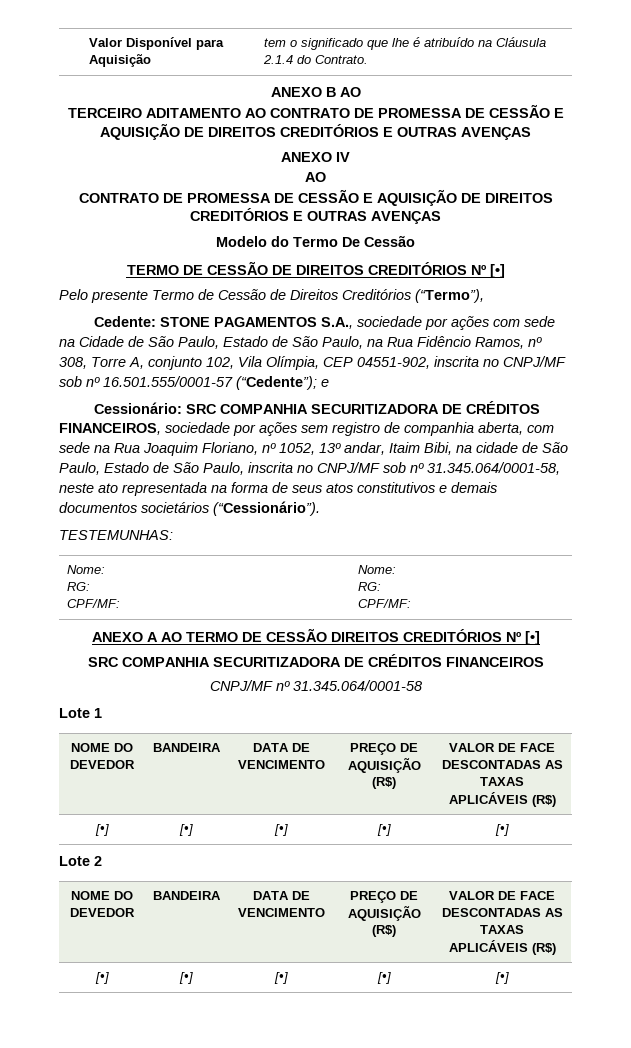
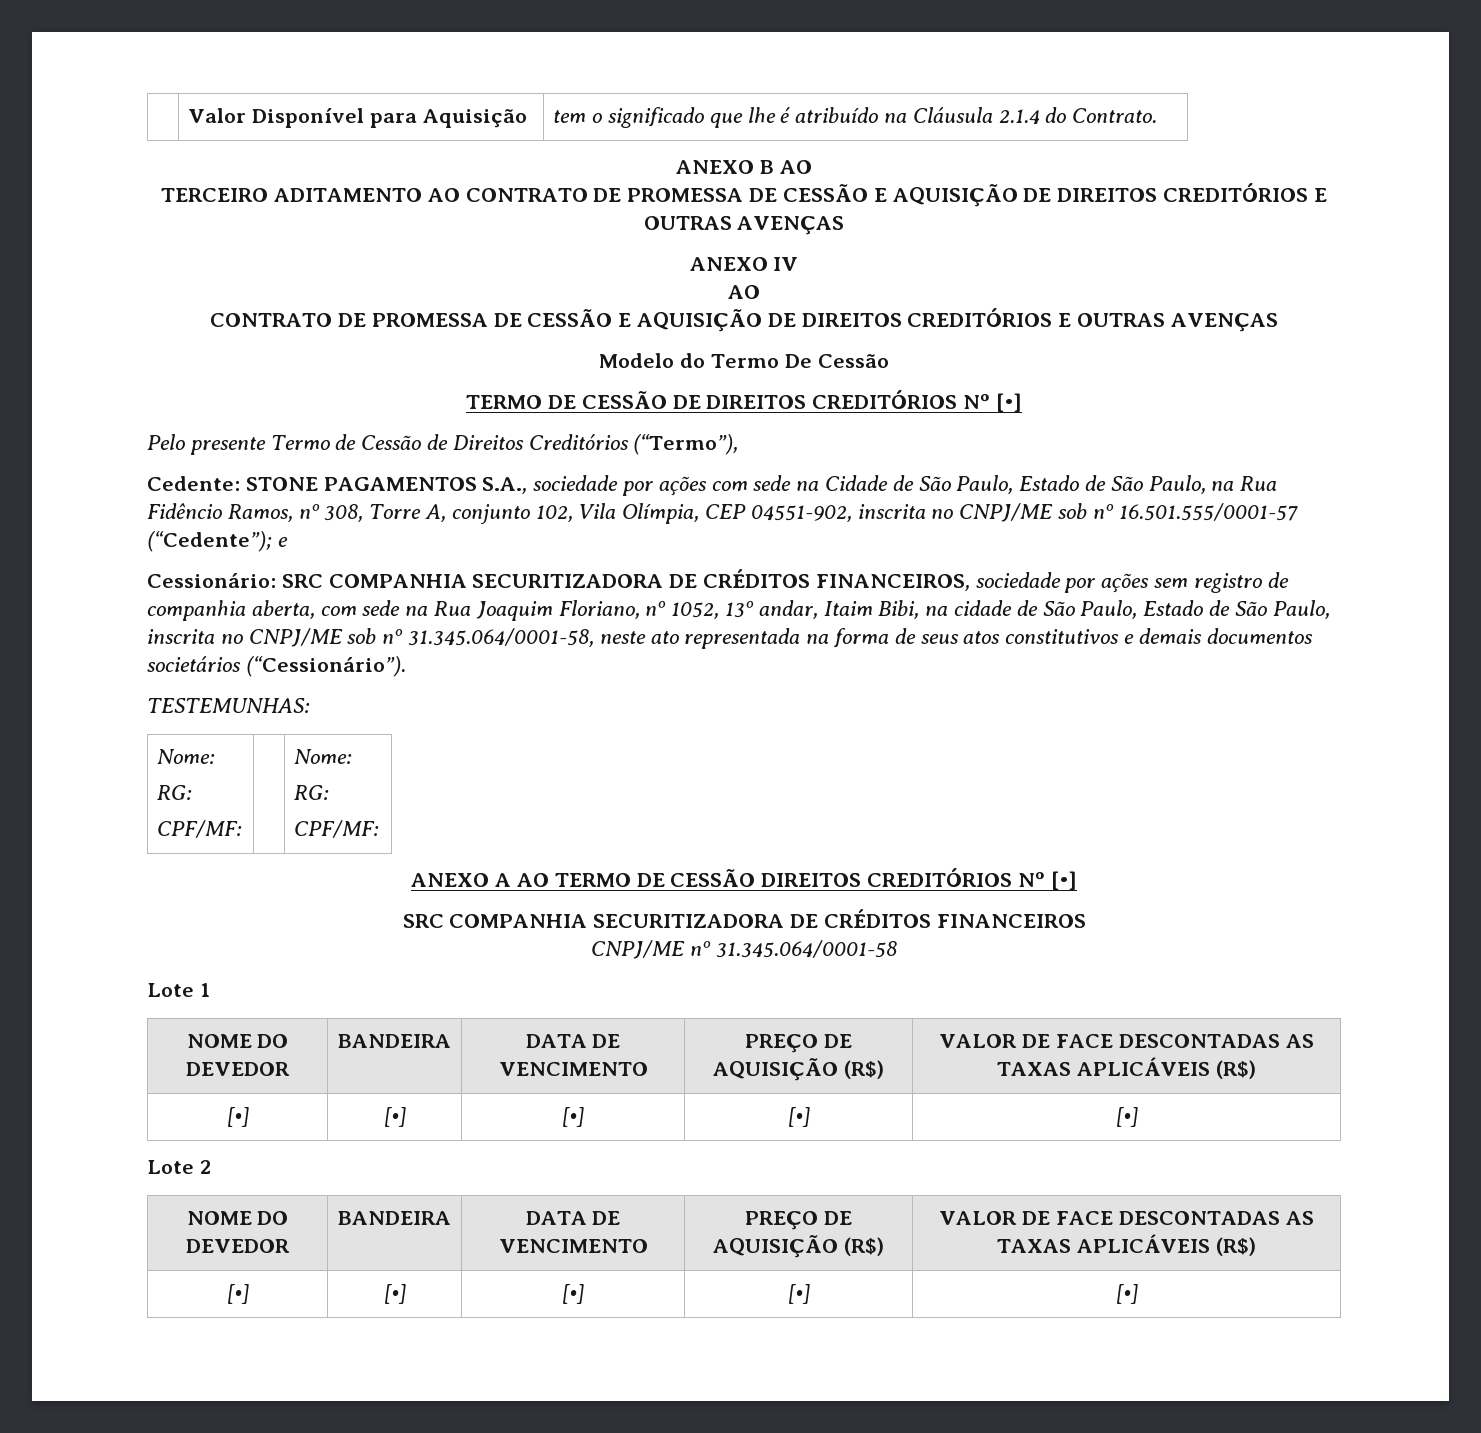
[503,356,566,367] CNPJ/MF -> [959,503,1054,522] CNPJ/ME
[317,462,380,473] CNPJ/MF -> [248,628,343,647] CNPJ/ME
[209,680,273,691] CNPJ/MF -> [591,940,686,959] CNPJ/ME

